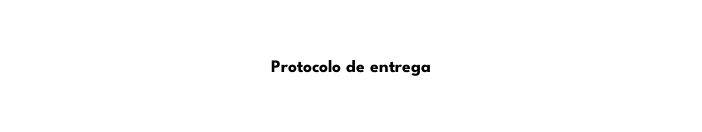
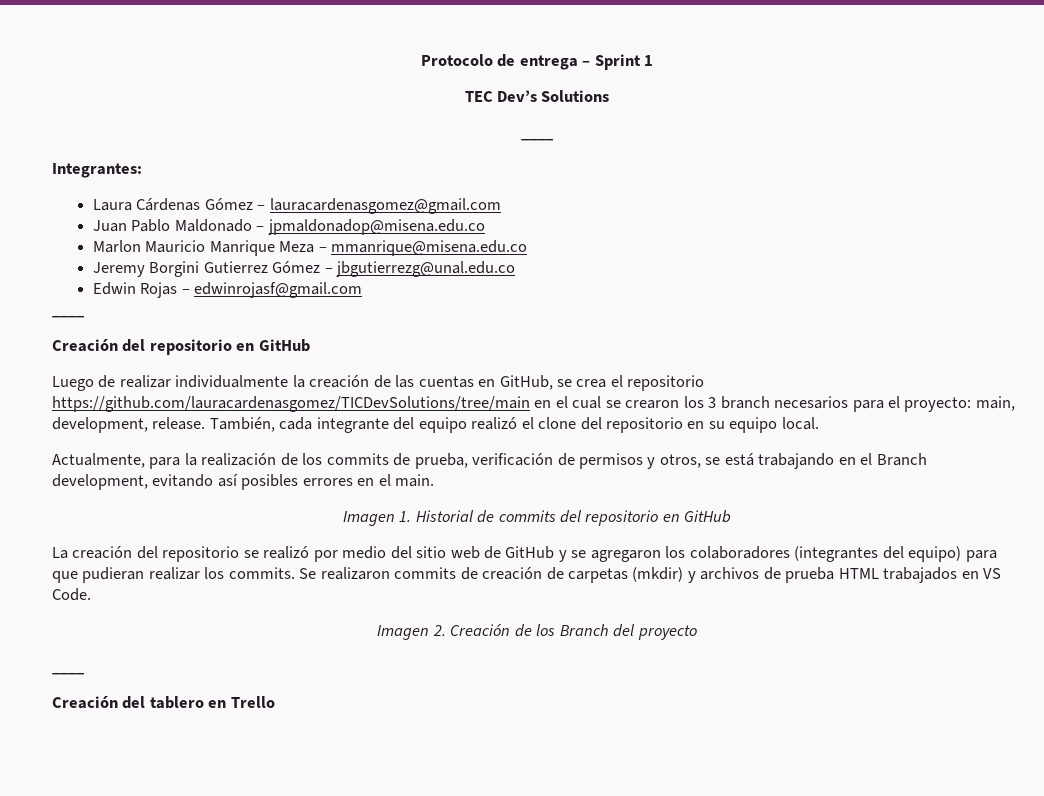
(431, 68) none -> [582,54,654,70] [464,90,610,102] [521,138,554,141] [52,163,142,178] [92,198,501,214] [92,219,485,235] [92,240,528,256] [92,261,516,277] [92,282,363,298] [52,315,85,318] [52,339,310,355] [52,375,705,391] [52,396,1015,412] [52,417,819,433] [52,453,927,469] [52,473,435,490] [342,510,732,526] [52,546,997,562] [52,567,1002,583] [52,588,91,601] [377,624,697,640] [52,672,85,675] [52,696,275,709] – Sprint 1 // TEC Dev’s Solutions // ____ // Integrantes: // Laura Cárdenas Gómez – lauracardenasgomez@gmail.com // Juan Pablo Maldonado – jpmaldonadop@misena.edu.co // Marlon Mauricio Manrique Meza – mmanrique@misena.edu.co // Jeremy Borgini Gutierrez Gómez – jbgutierrezg@unal.edu.co // Edwin Rojas – edwinrojasf@gmail.com // ____ // Creación del repositorio en GitHub // Luego de realizar individualmente la creación de las cuentas en GitHub, se crea el repositorio https://github.com/lauracardenasgomez/TICDevSolutions/tree/main en el cual se crearon los 3 branch necesarios para el proyecto: main, development, release. También, cada integrante del equipo realizó el clone del repositorio en su equipo local. // Actualmente, para la realización de los commits de prueba, verificación de permisos y otros, se está trabajando en el Branch development, evitando así posibles errores en el main. // Imagen 1. Historial de commits del repositorio en GitHub // La creación del repositorio se realizó por medio del sitio web de GitHub y se agregaron los colaboradores (integrantes del equipo) para que pudieran realizar los commits. Se realizaron commits de creación de carpetas (mkdir) y archivos de prueba HTML trabajados en VS Code. // Imagen 2. Creación de los Branch del proyecto // ____ // Creación del tablero en Trello

